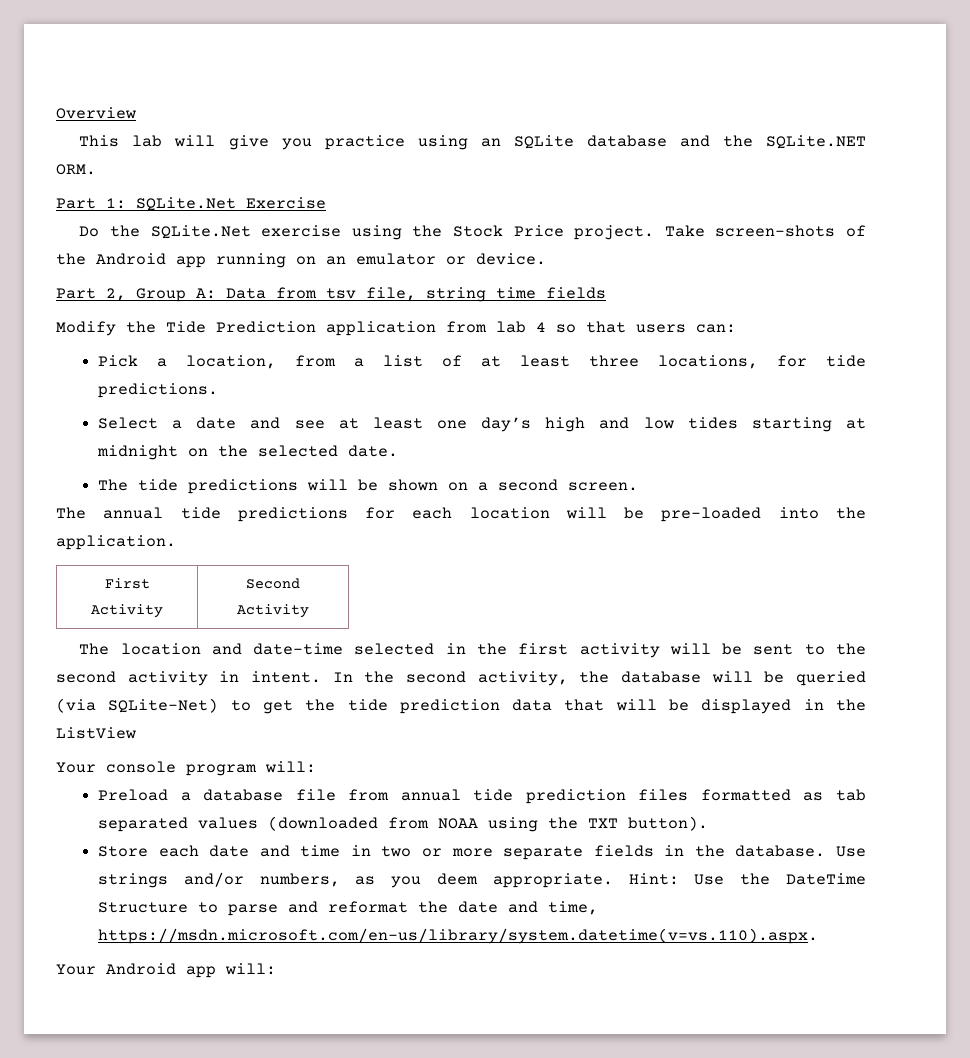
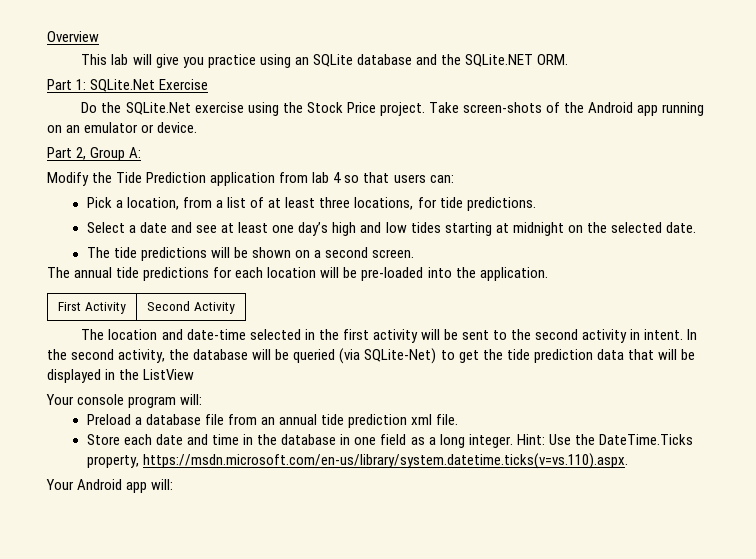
[226,287,606,302] Data from tsv file, string time fields -> (142, 152) none
(390, 795) none -> [261,417,276,425] an
[638,789,866,801] [98,816,709,832] files formatted as tab separated values (downloaded from NOAA using the TXT button). -> [411,414,459,425] xml file.
[381,845,866,860] [98,872,867,888] [98,901,599,916] [98,928,819,944] two or more separate fields in the database. Use strings and/or numbers, as you deem appropriate. Hint: Use the DateTime Structure to parse and reformat the date and time, https://msdn.microsoft.com/en-us/library/system.datetime(v=vs.110).aspx. -> [257,434,693,448] [86,453,629,469] the database in one field as a long integer. Hint: Use the DateTime.Ticks property, https://msdn.microsoft.com/en-us/library/system.datetime.ticks(v=vs.110).aspx.

